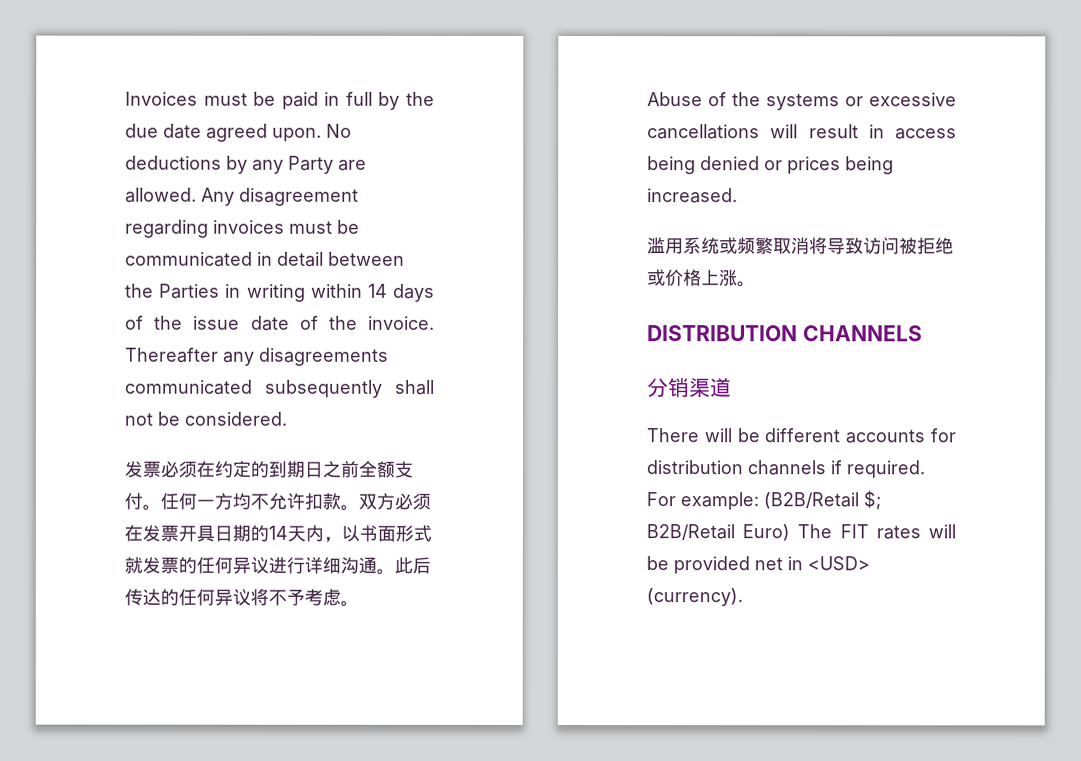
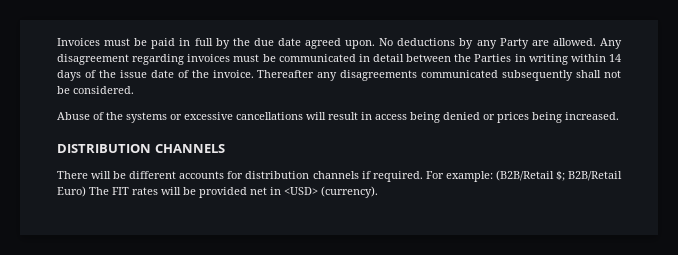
[124,460,413,478] [124,492,431,511] [124,524,432,543] [124,556,431,575] [124,588,359,607] // 发票必须在约定的到期日之前全额支付。任何一方均不允许扣款。双方必须在发票开具日期的14天内，以书面形式就发票的任何异议进行详细沟通。此后传达的任何异议将不予考虑。 -> (134, 90) none
[647,237,954,255] [647,269,756,288] // 滥用系统或频繁取消将导致访问被拒绝或价格上涨。 -> (619, 116) none
[646,377,732,398] // 分销渠道 -> (225, 148) none

